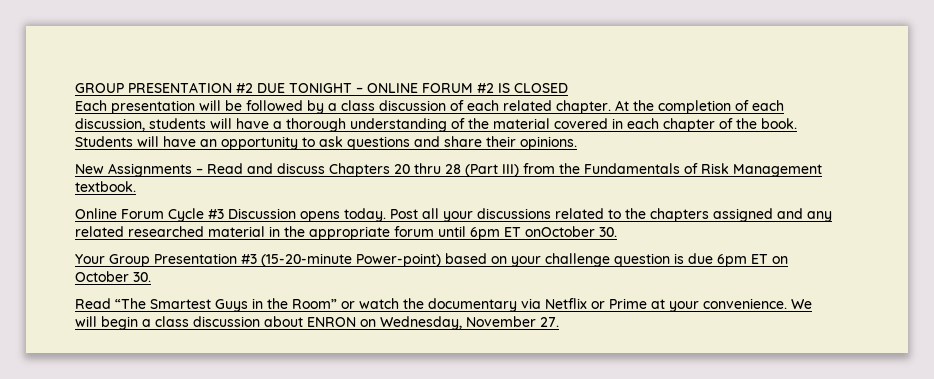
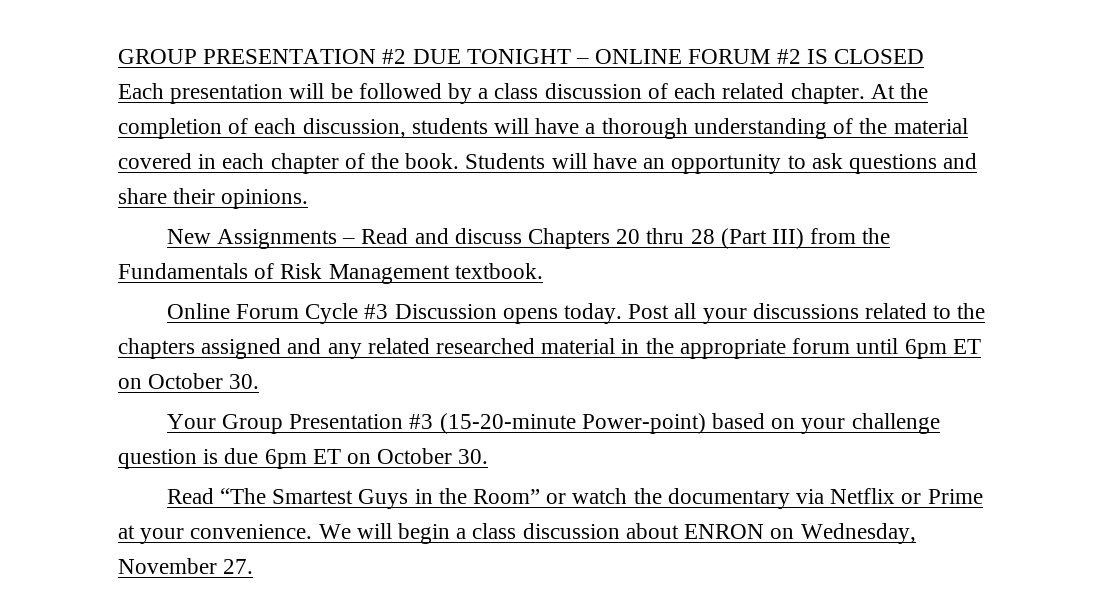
[525,226,595,237] onOctober -> [118,373,224,389] on October

